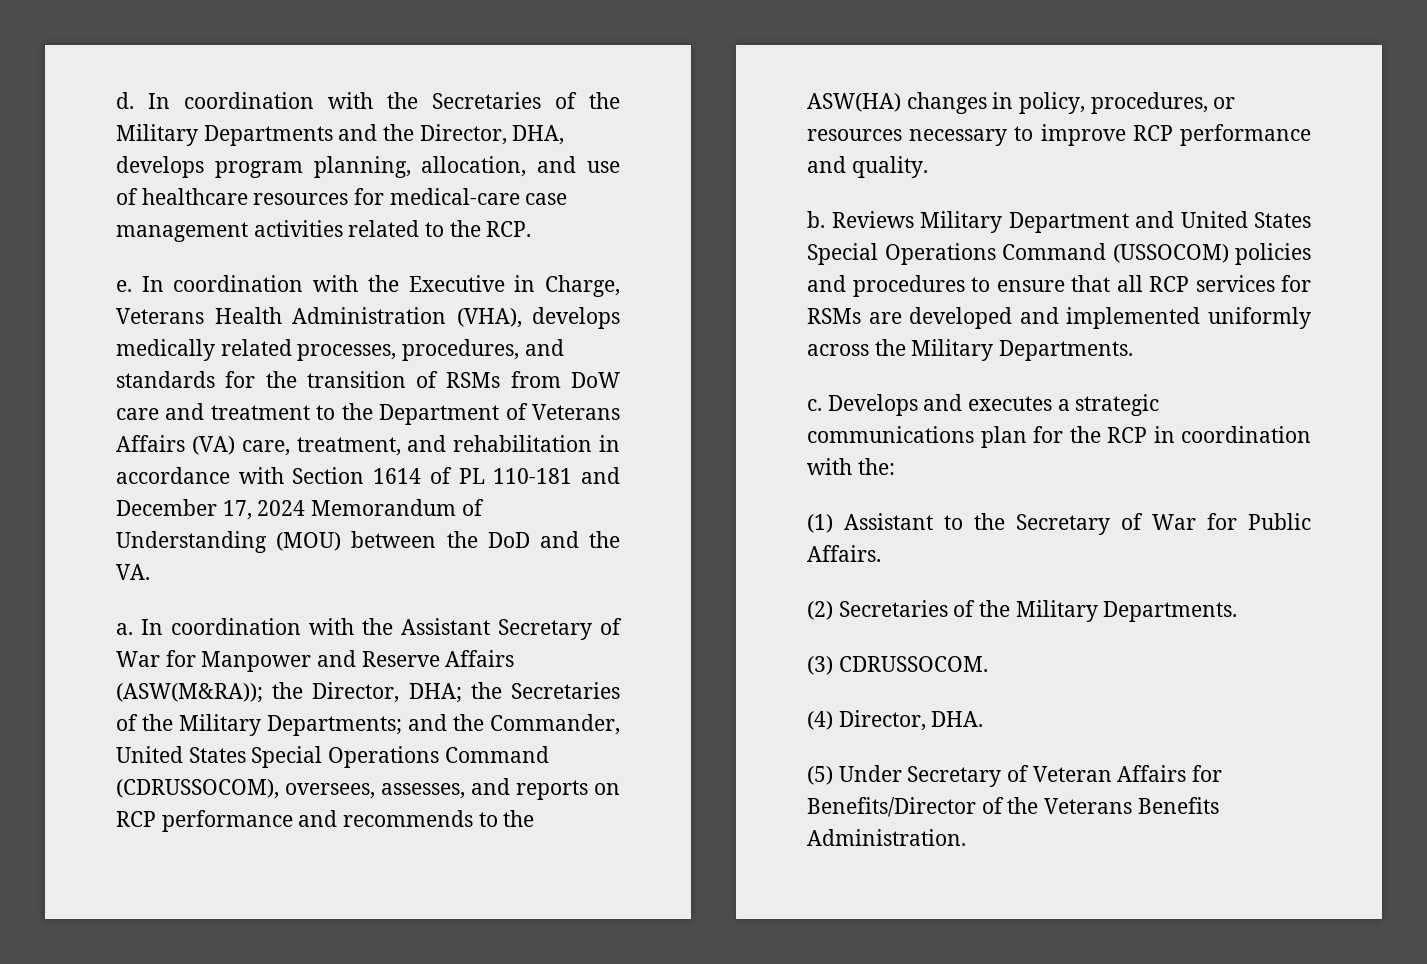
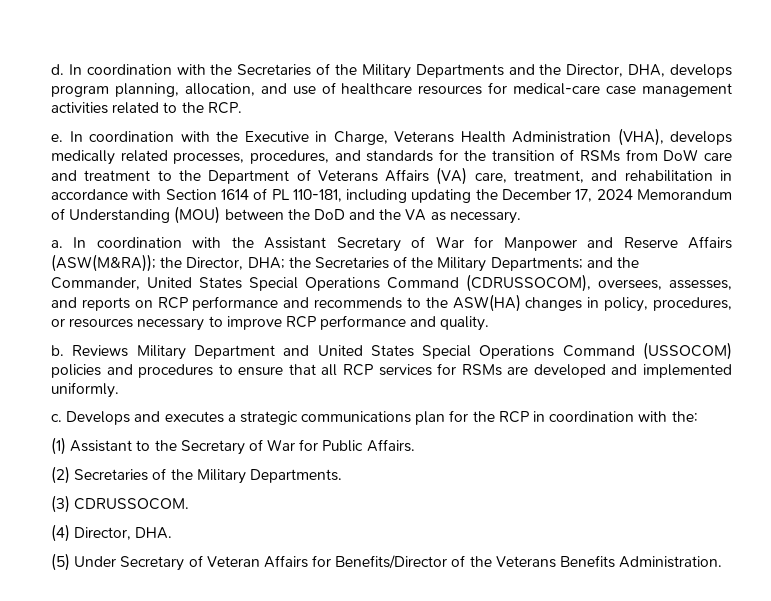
[493,467,620,484] 110-181 and -> [292,189,498,203] 110-181, including updating the
[116,564,150,580] VA. -> [405,209,521,224] VA as necessary.
[1208,307,1311,329] [807,339,1134,361] uniformly across the Military Departments. -> [51,382,119,398] uniformly.

